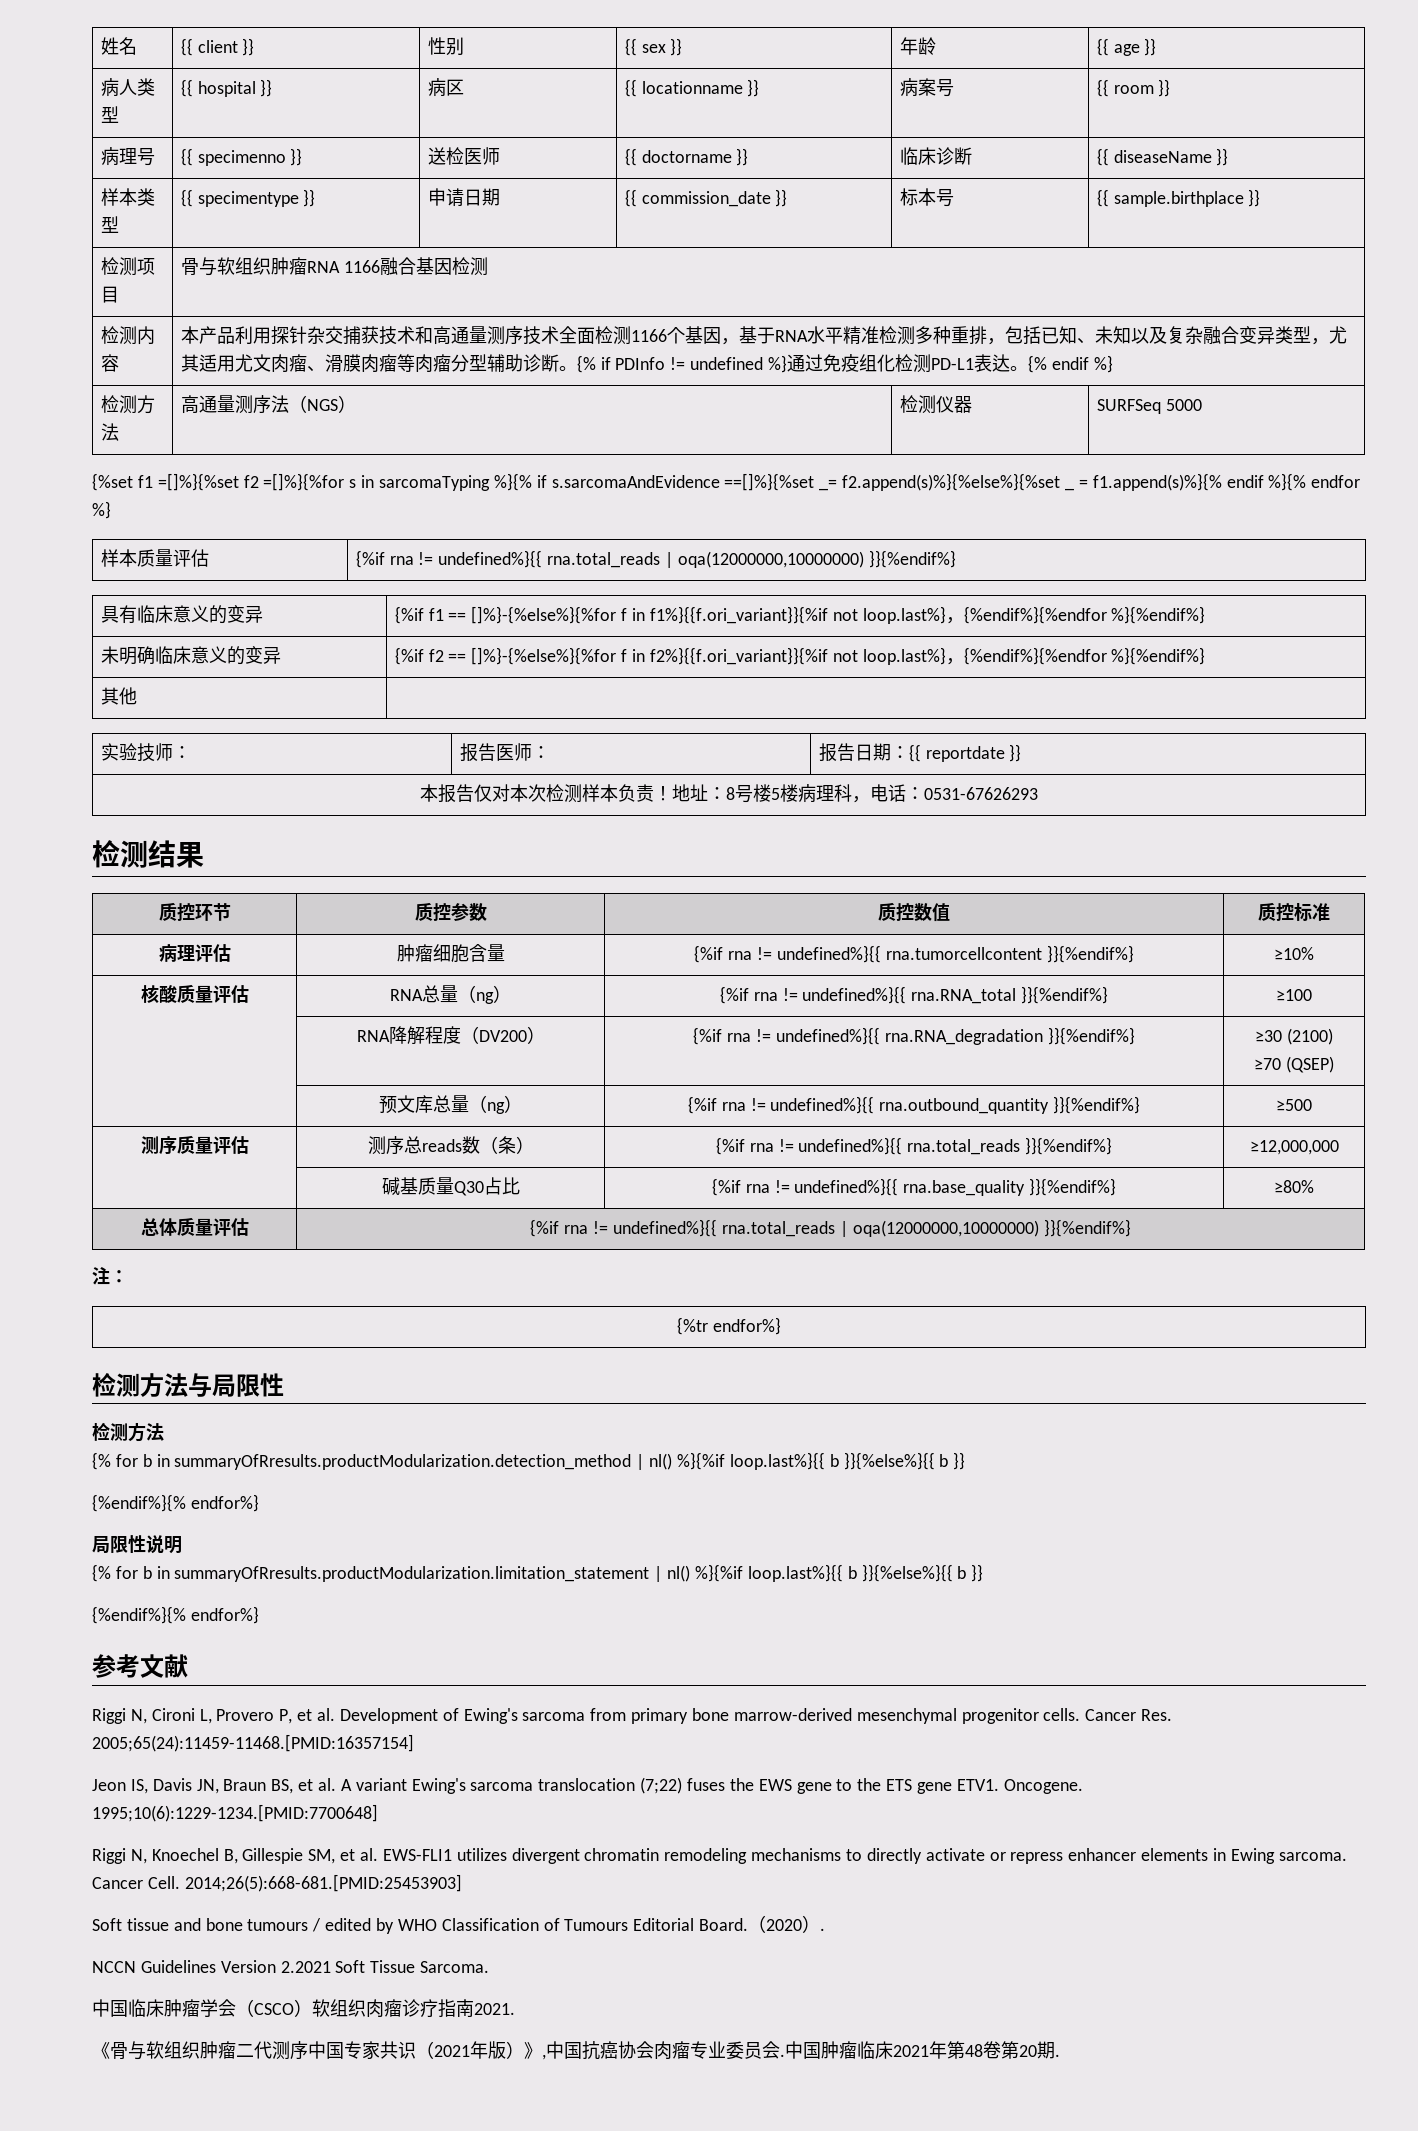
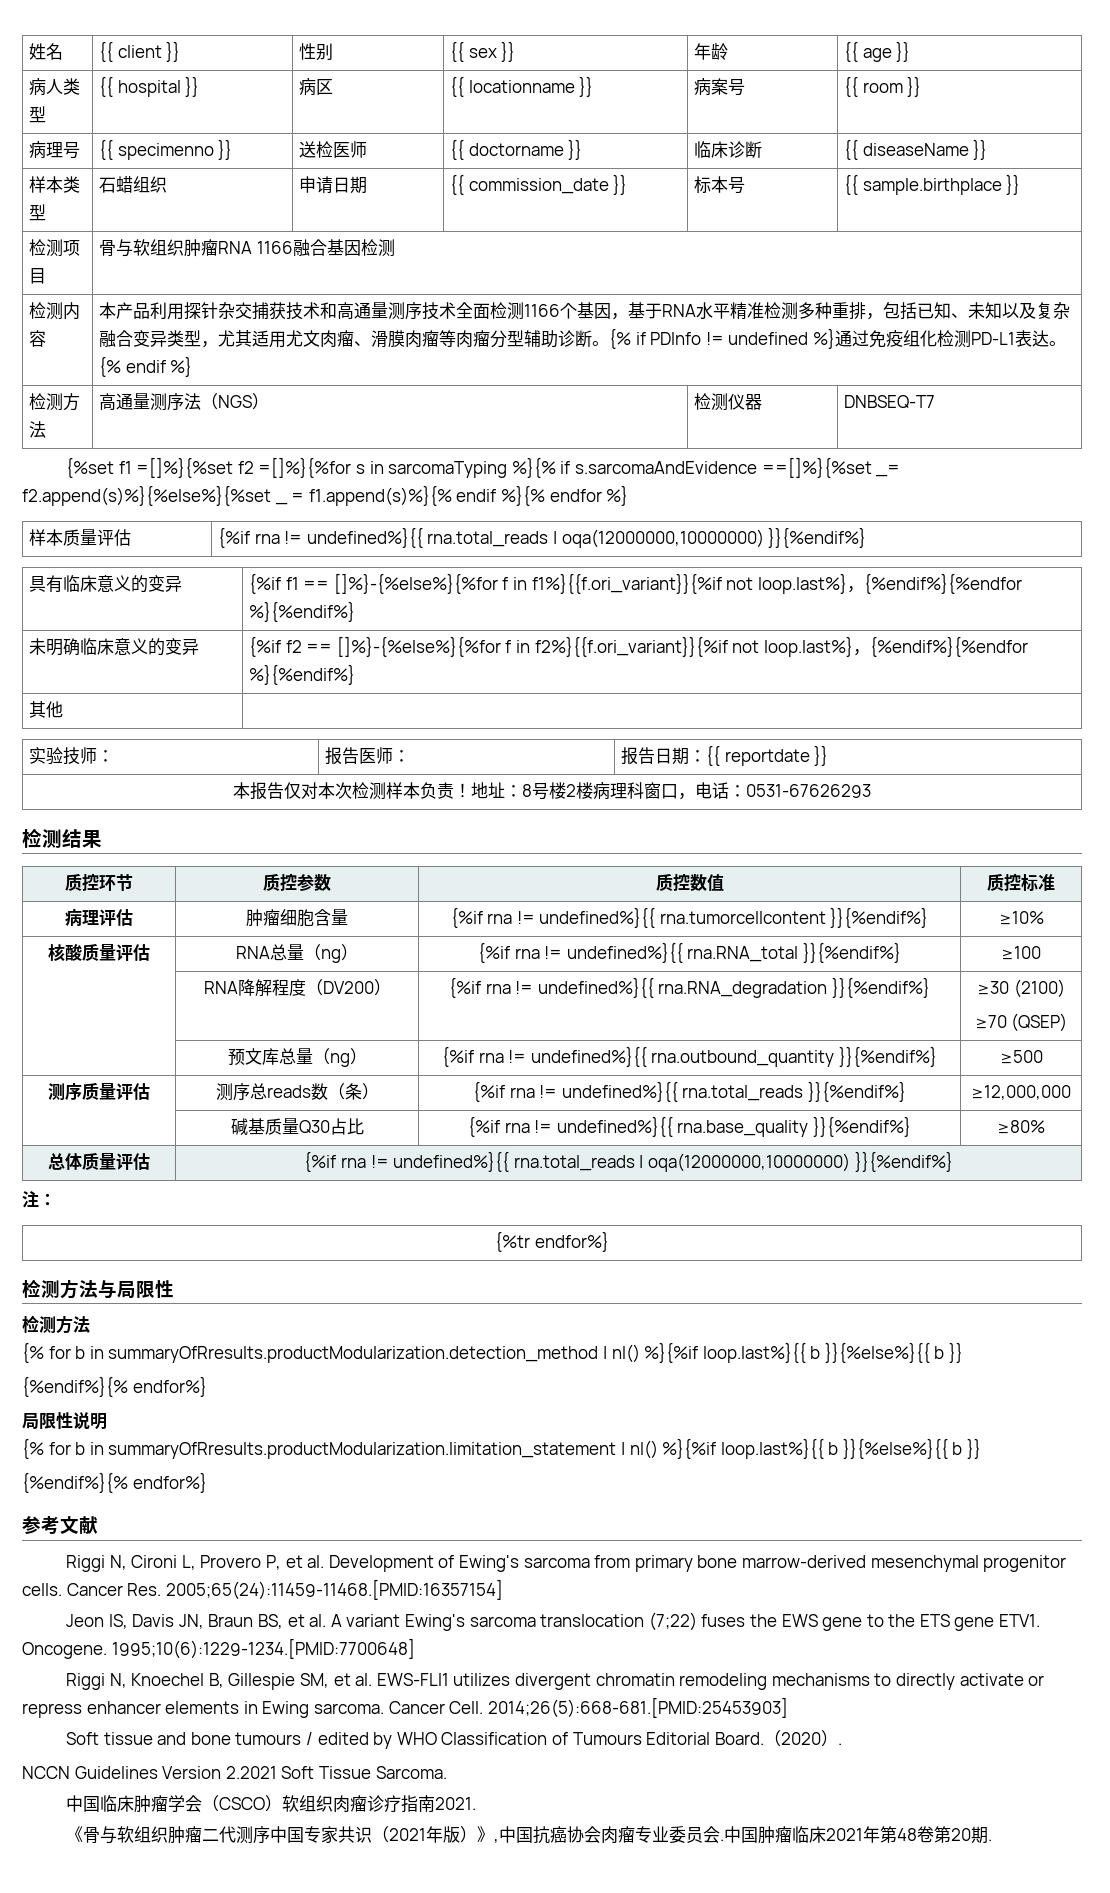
[180,189,316,207] {{ specimentype }} -> [98,176,167,193] 石蜡组织
[1096,399,1202,414] SURFSeq 5000 -> [843,395,935,409] DNBSEQ-T7
[771,788,780,800] 5 -> [566,784,576,797] 2
(852, 793) none -> [644,782,678,799] 窗口

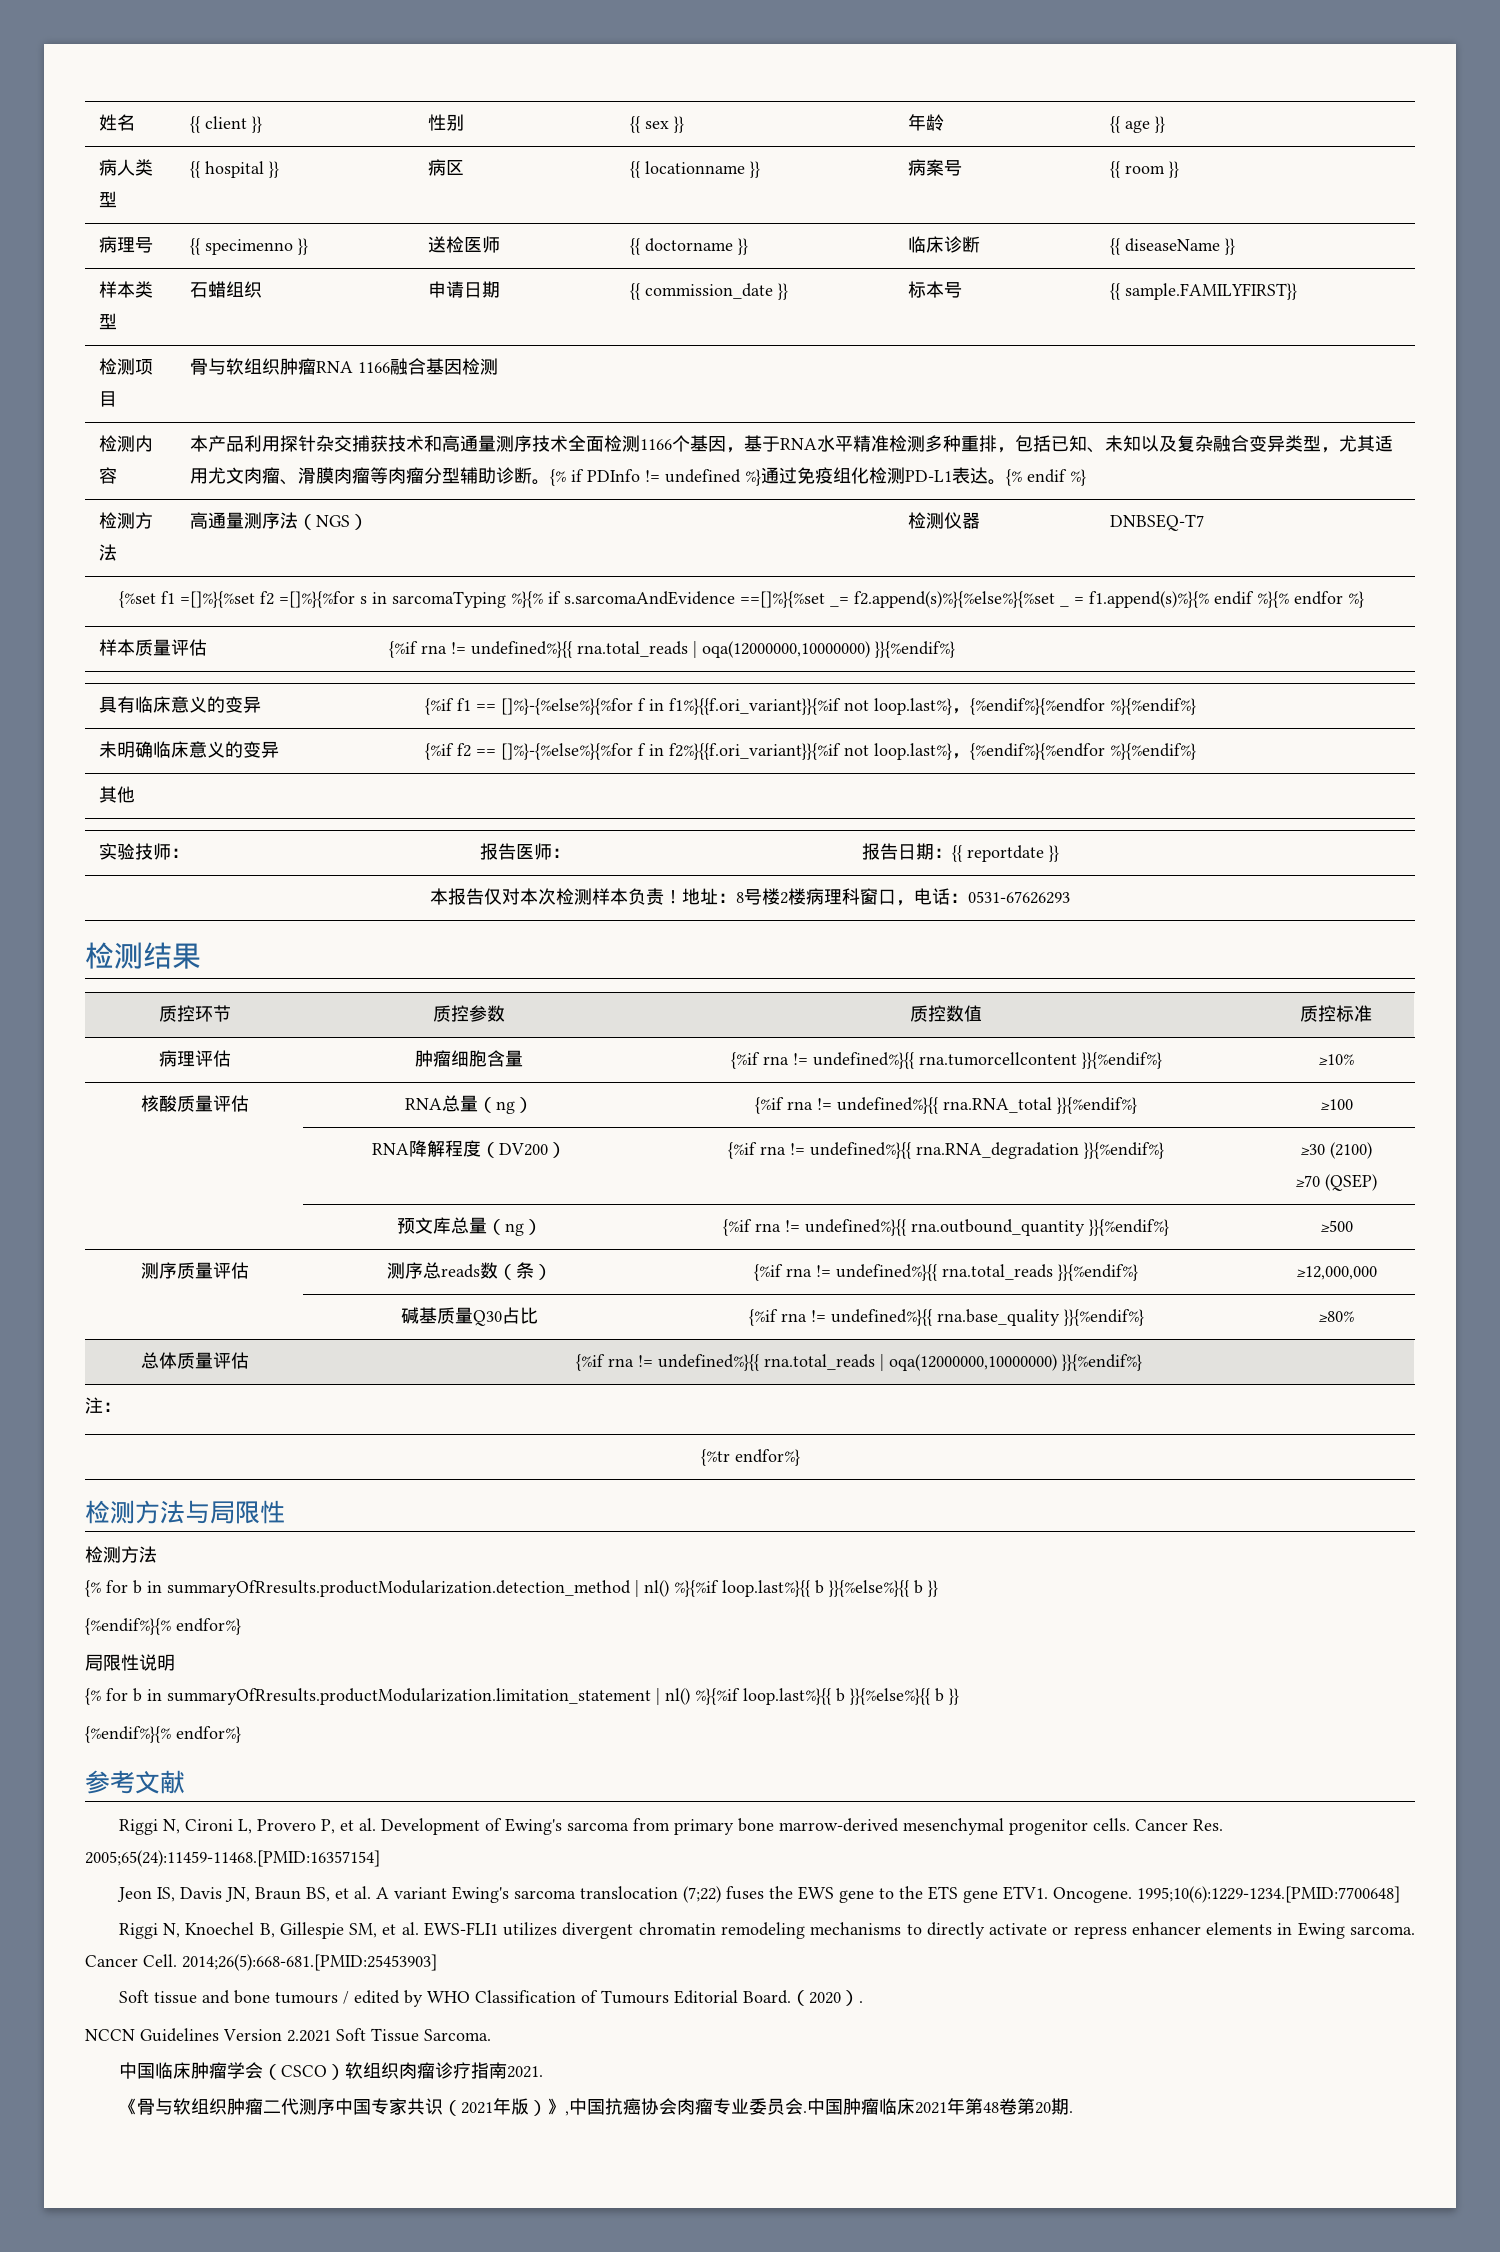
[862,174,1021,195] sample.birthplace }} -> [1125,283,1298,300] sample.FAMILYFIRST}}

